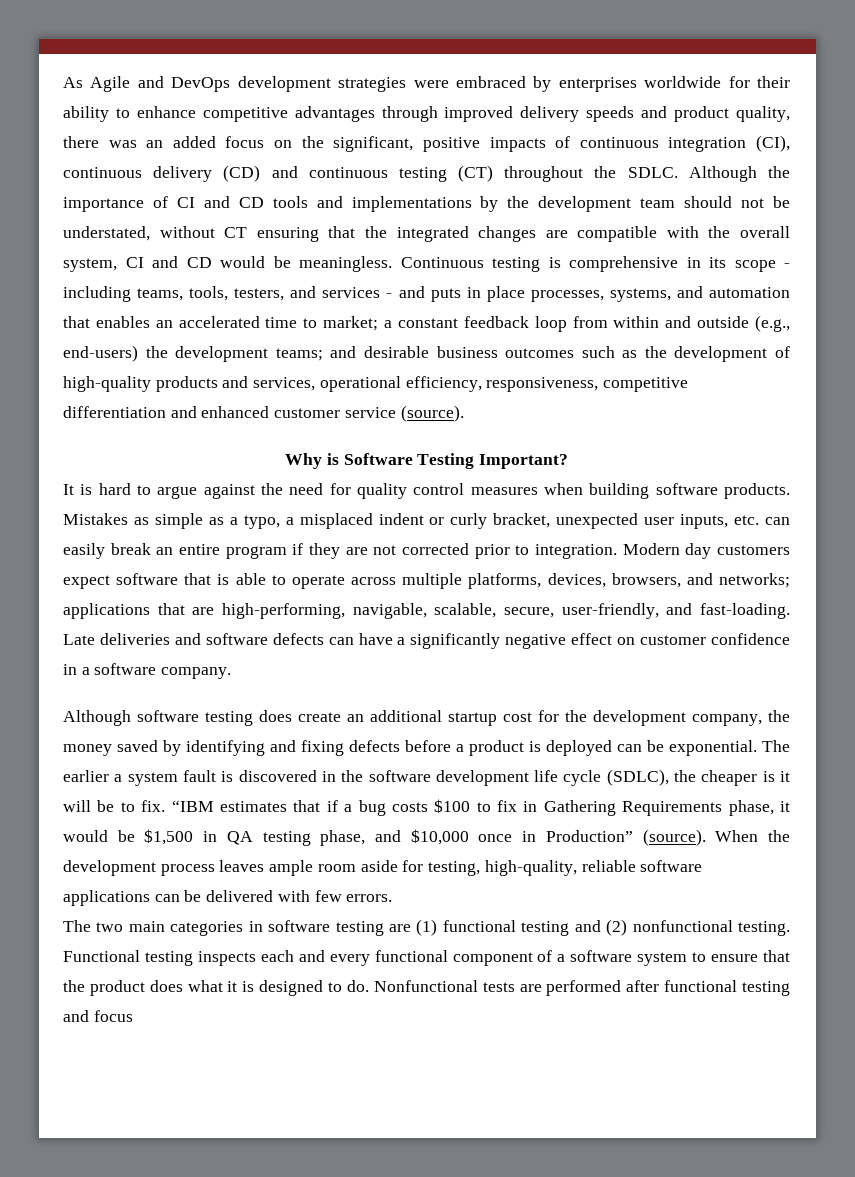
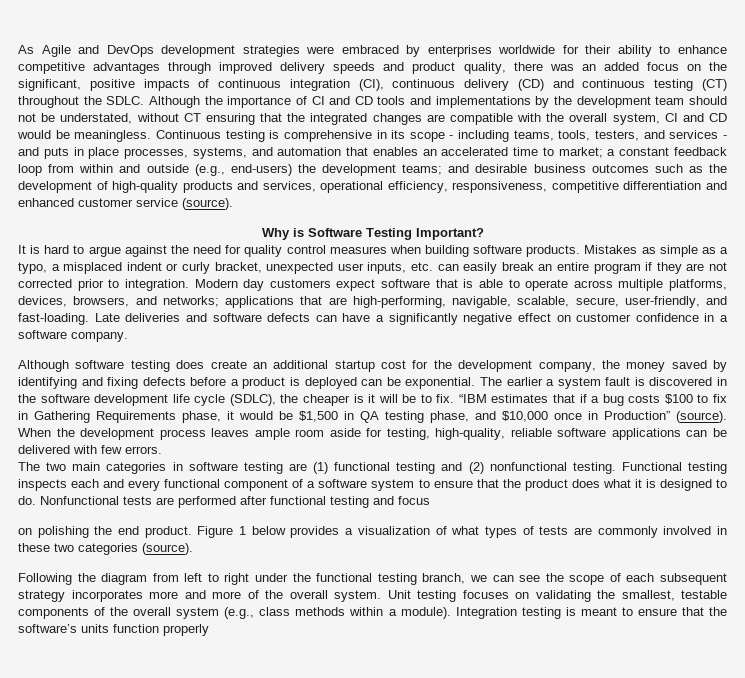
(133, 1016) none -> [18,526,728,538] [18,543,193,555] [18,573,727,585] [18,590,727,602] [18,607,727,619] [18,624,209,636] // on polishing the end product. Figure 1 below provides a visualization of what types of tests are commonly involved in these two categories (source). // Following the diagram from left to right under the functional testing branch, we can see the scope of each subsequent strategy incorporates more and more of the overall system. Unit testing focuses on validating the smallest, testable components of the overall system (e.g., class methods within a module). Integration testing is meant to ensure that the software’s units function properly

